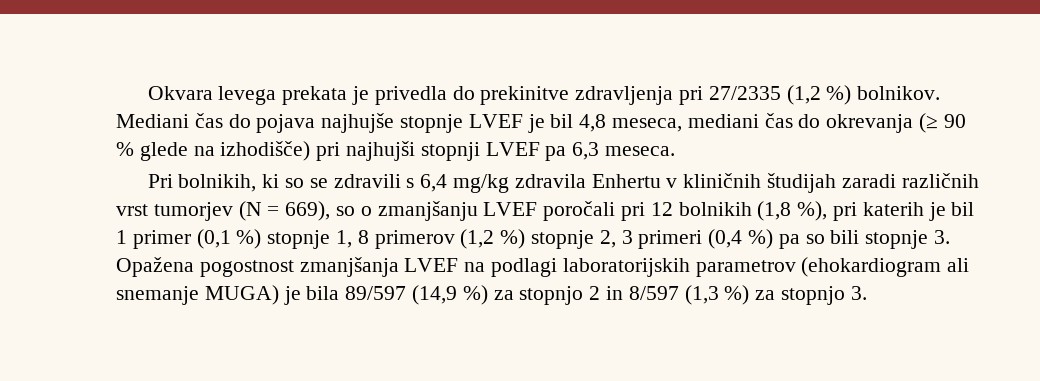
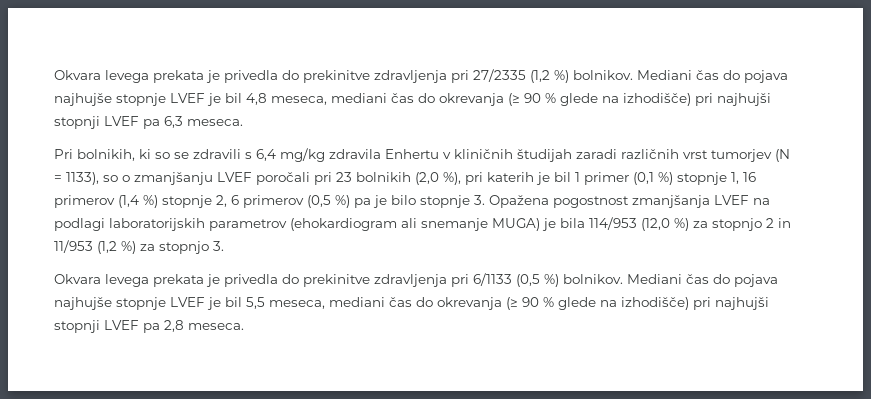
[285,201,331,221] 669), -> [66,172,99,185] 1133),
[650,201,792,221] 12 bolnikih (1,8 -> [336,172,439,185] 23 bolnikih (2,0
[357,229,860,249] 8 primerov (1,2 %) stopnje 2, 3 primeri (0,4 %) pa so bili -> [743,172,756,182] [54,195,416,208] 16 primerov (1,4 %) stopnje 2, 6 primerov (0,5 %) pa je bilo
[345,285,458,305] 89/597 (14,9 -> [589,217,670,231] 114/953 (12,0
[628,285,719,305] 8/597 (1,3 -> [54,240,117,254] 11/953 (1,2
(867, 293) none -> [54,273,778,287] [54,297,769,310] [54,320,244,333] // Okvara levega prekata je privedla do prekinitve zdravljenja pri 6/1133 (0,5 %) bolnikov. Mediani čas do pojava najhujše stopnje LVEF je bil 5,5 meseca, mediani čas do okrevanja (≥ 90 % glede na izhodišče) pri najhujši stopnji LVEF pa 2,8 meseca.

